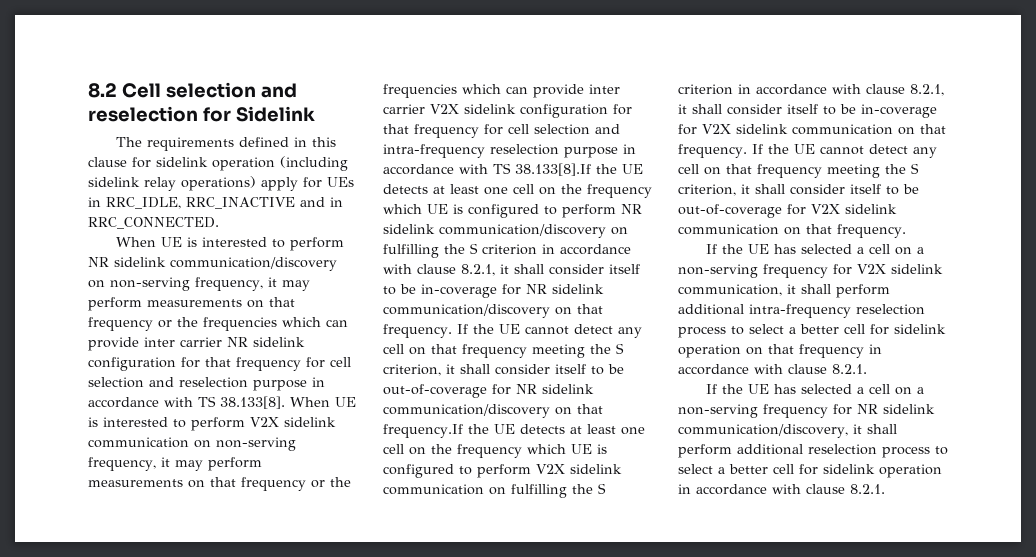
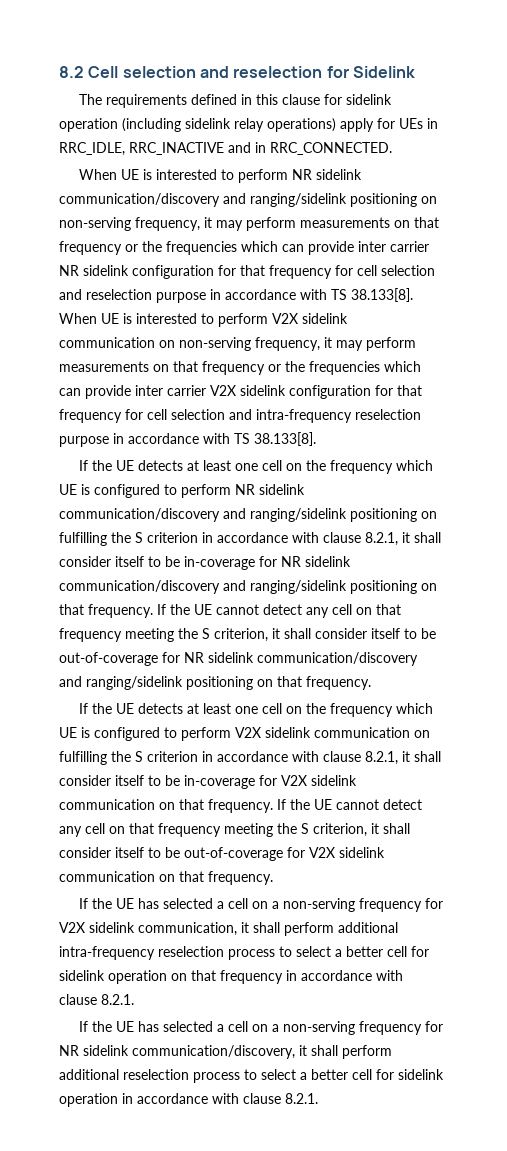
(337, 264) none -> [223,193,417,207] and ranging/sidelink positioning
[515,163,591,176] 38.133[8].If -> [254,432,316,446] [78,460,88,471] 38.133[8]. // If
(606, 231) none -> [223,508,417,522] and ranging/sidelink positioning
(550, 311) none -> [223,580,417,594] and ranging/sidelink positioning
[555,404,603,415] [383,424,463,438] on that frequency.If -> [59,676,371,690] [78,703,88,714] and ranging/sidelink positioning on that frequency. // If

